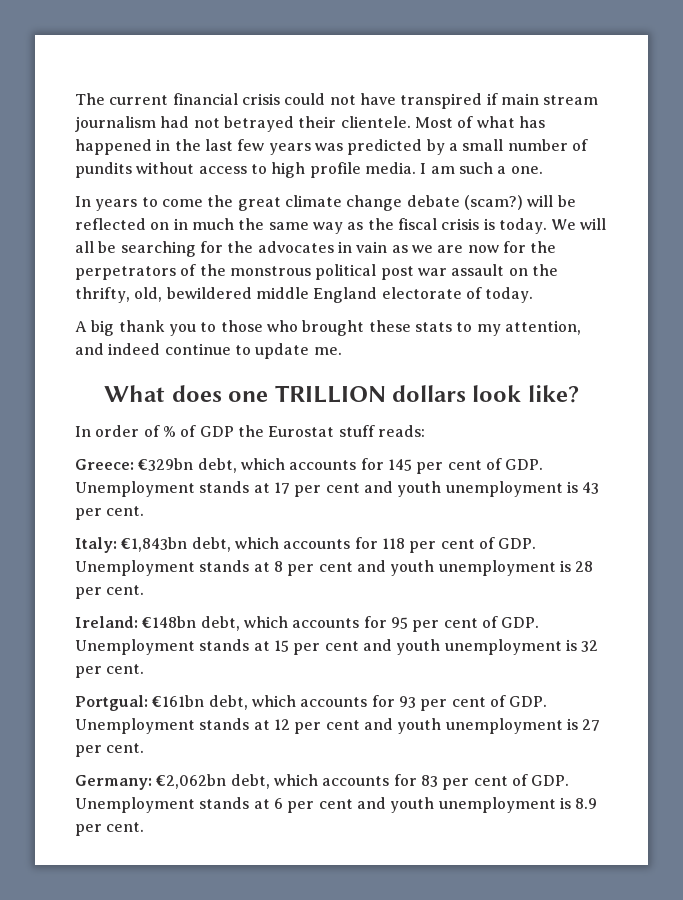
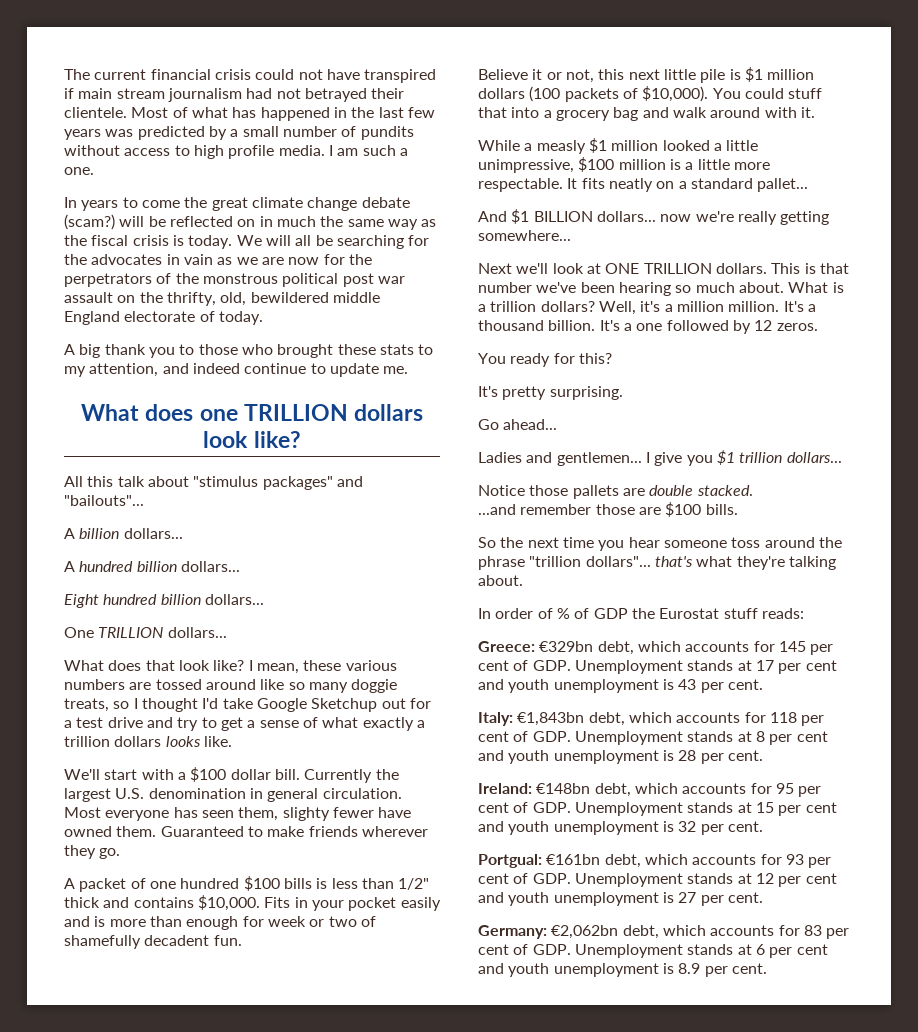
(579, 394) none -> [64,476,363,490] [64,495,144,506] [64,528,183,539] [64,561,240,572] [64,594,264,608] [64,627,227,638] [64,660,397,674] [64,679,398,693] [64,698,431,712] [64,717,425,731] [64,736,232,747] [64,767,399,783] [64,788,402,802] [64,807,412,821] [64,826,428,837] [64,845,121,859] [64,876,430,892] [64,895,441,911] [64,916,376,930] [64,935,242,949] [478,67,815,83] [478,86,823,102] [478,107,815,121] [478,138,759,154] [478,157,770,173] [478,178,809,192] [478,209,830,225] [478,230,571,241] [478,263,849,274] [478,282,844,296] [478,301,816,315] [478,320,818,334] [478,353,612,367] [478,386,623,400] [478,419,558,430] [478,450,842,466] [478,485,753,499] [478,502,738,517] [478,537,842,551] [478,556,836,570] [478,575,523,586] // All this talk about "stimulus packages" and "bailouts"... // A billion dollars... // A hundred billion dollars... // Eight hundred billion dollars... // One TRILLION dollars... // What does that look like? I mean, these various numbers are tossed around like so many doggie treats, so I thought I'd take Google Sketchup out for a test drive and try to get a sense of what exactly a trillion dollars looks like. // We'll start with a $100 dollar bill. Currently the largest U.S. denomination in general circulation. Most everyone has seen them, slighty fewer have owned them. Guaranteed to make friends wherever they go. // A packet of one hundred $100 bills is less than 1/2" thick and contains $10,000. Fits in your pocket easily and is more than enough for week or two of shamefully decadent fun. // Believe it or not, this next little pile is $1 million dollars (100 packets of $10,000). You could stuff that into a grocery bag and walk around with it. // While a measly $1 million looked a little unimpressive, $100 million is a little more respectable. It fits neatly on a standard pallet... // And $1 BILLION dollars... now we're really getting somewhere... // Next we'll look at ONE TRILLION dollars. This is that number we've been hearing so much about. What is a trillion dollars? Well, it's a million million. It's a thousand billion. It's a one followed by 12 zeros. // You ready for this? // It's pretty surprising. // Go ahead... // Ladies and gentlemen... I give you $1 trillion dollars... // Notice those pallets are double stacked. // ...and remember those are $100 bills. // So the next time you hear someone toss around the phrase "trillion dollars"... that's what they're talking about.

